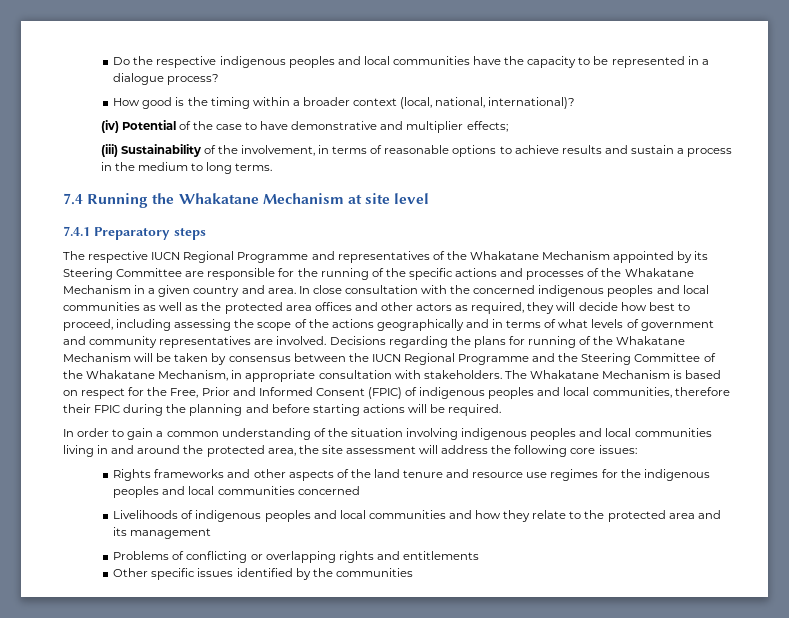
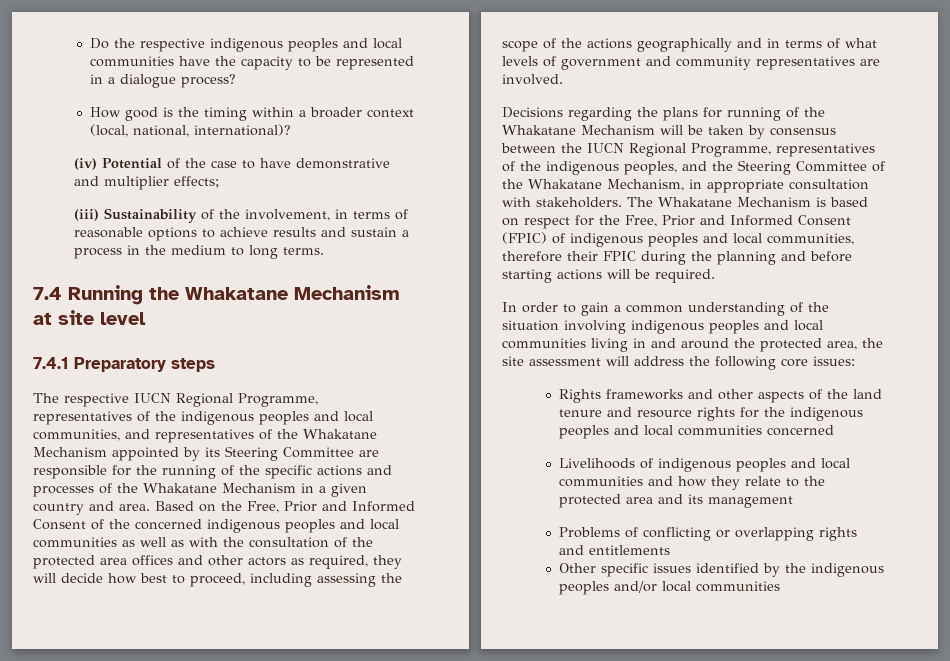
[237,252,309,263] Programme -> [238,393,318,407] [33,411,373,425] [33,429,120,441] Programme, representatives of the indigenous peoples and local communities,
[298,285,448,294] In close consultation with -> [155,501,415,513] [33,519,104,530] Based on the Free, Prior and Informed Consent of
(199, 308) none -> [189,537,347,548] with the consultation of
(327, 340) none -> (563, 79) //
[458,354,530,365] Programme -> [691,143,875,157] [502,161,677,175] Programme, representatives of the indigenous peoples,
[526,469,599,481] use regimes -> [697,407,736,421] rights
(333, 572) none -> [811,563,885,577] [559,581,692,595] indigenous peoples and/or local

